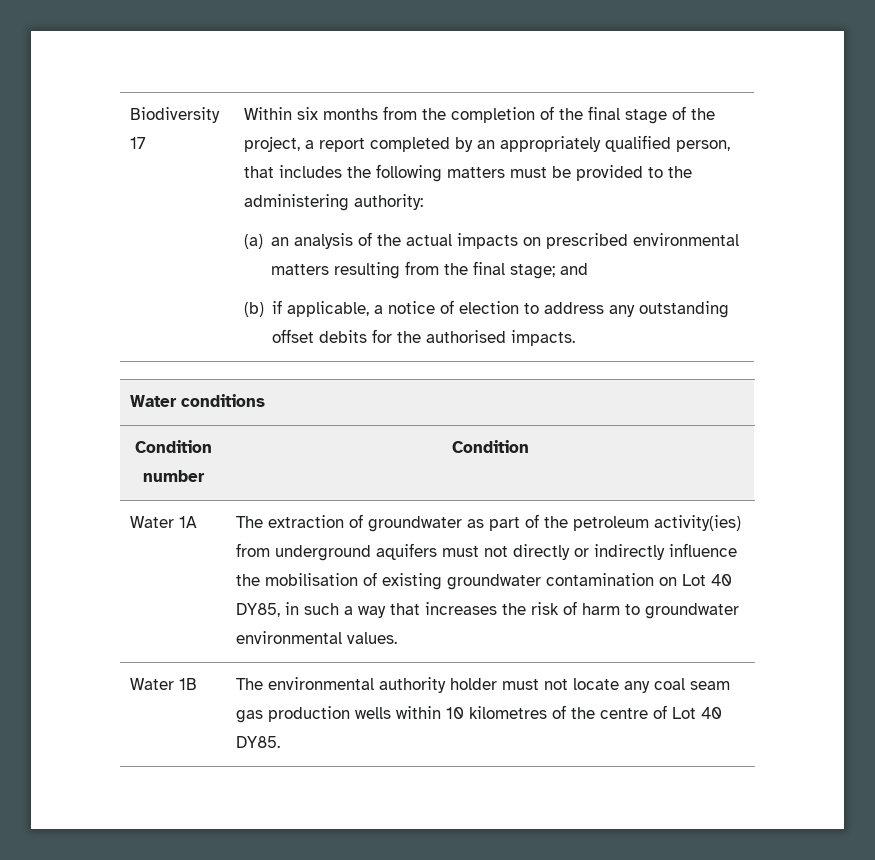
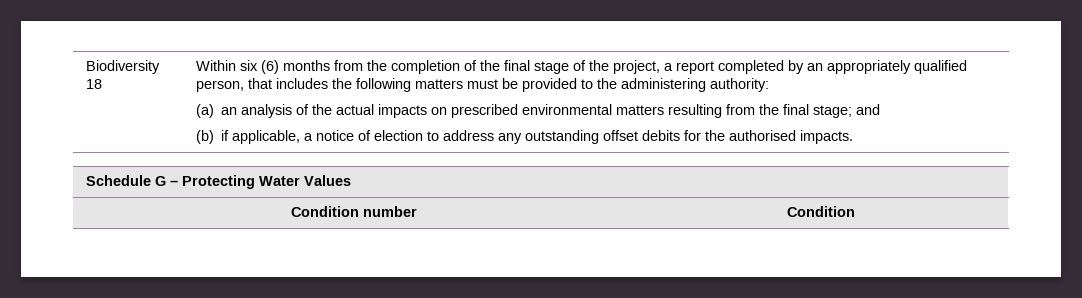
[129,137,146,149] 17 -> [85,79,102,89] 18
(318, 113) none -> [260,60,279,74] (6)
[129,394,265,407] [135,440,212,453] [143,470,205,482] [452,440,529,453] [129,516,197,528] [235,514,741,532] [235,543,737,561] [235,572,732,590] [235,601,739,619] [235,631,397,644] [129,678,197,690] [235,677,730,693] [235,705,722,723] [235,736,280,748] Water conditions // Condition number | Condition // Water 1A | The extraction of groundwater as part of the petroleum activity(ies) from underground aquifers must not directly or indirectly influence the mobilisation of existing groundwater contamination on Lot 40 DY85, in such a way that increases the risk of harm to groundwater environmental values. // Water 1B | The environmental authority holder must not locate any coal seam gas production wells within 10 kilometres of the centre of Lot 40 DY85. -> [85,175,351,189] [290,206,417,217] [787,206,855,217] Schedule G – Protecting Water Values // Condition number | Condition

